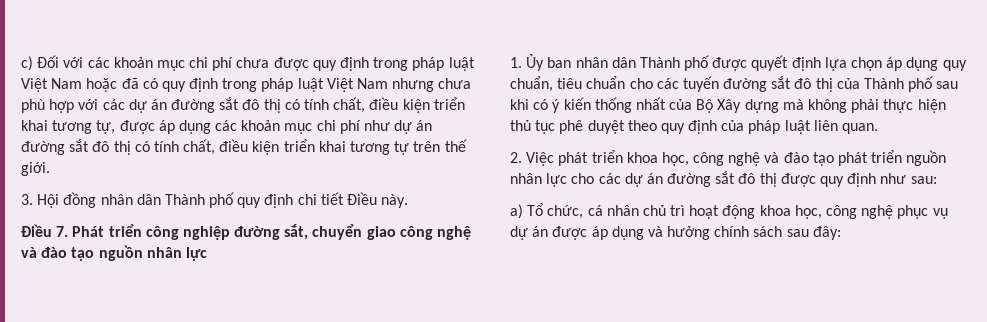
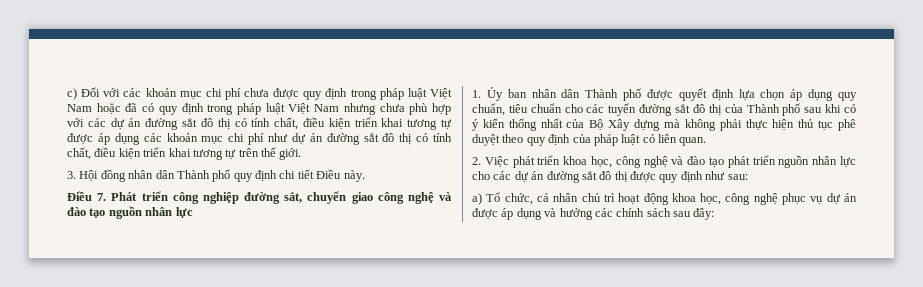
[96,120,116,134] tự, -> [441,119,452,130] tự
(811, 127) none -> [642,134,655,143] có
(711, 233) none -> [594,208,613,217] các

